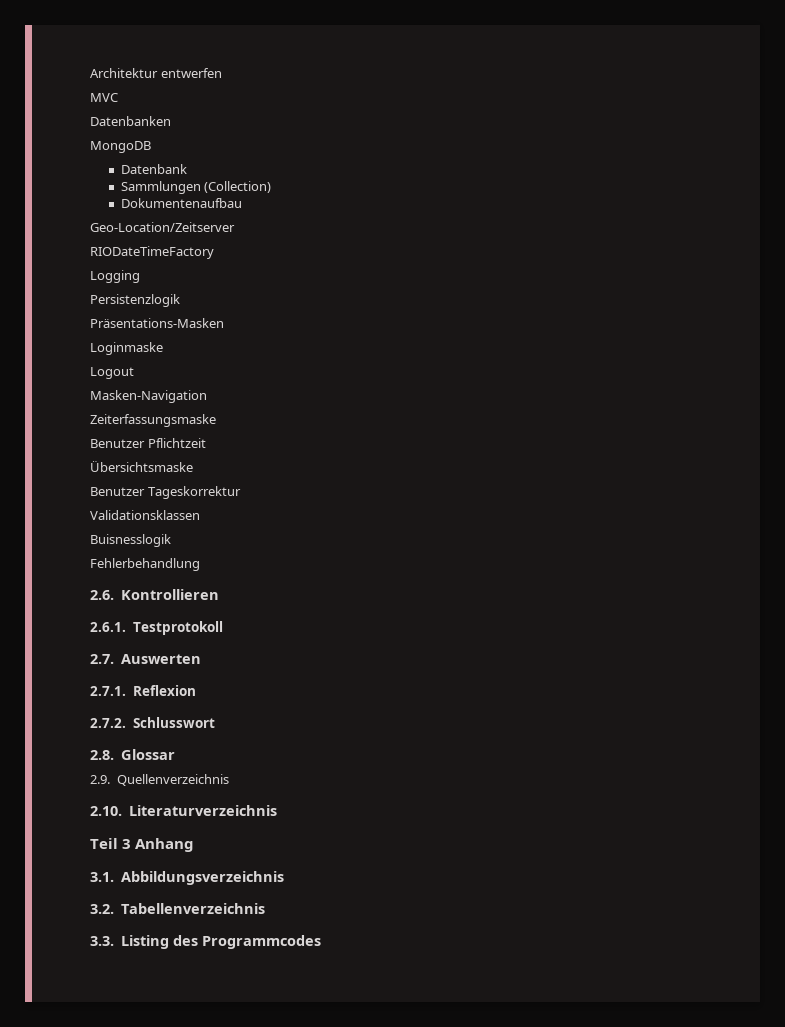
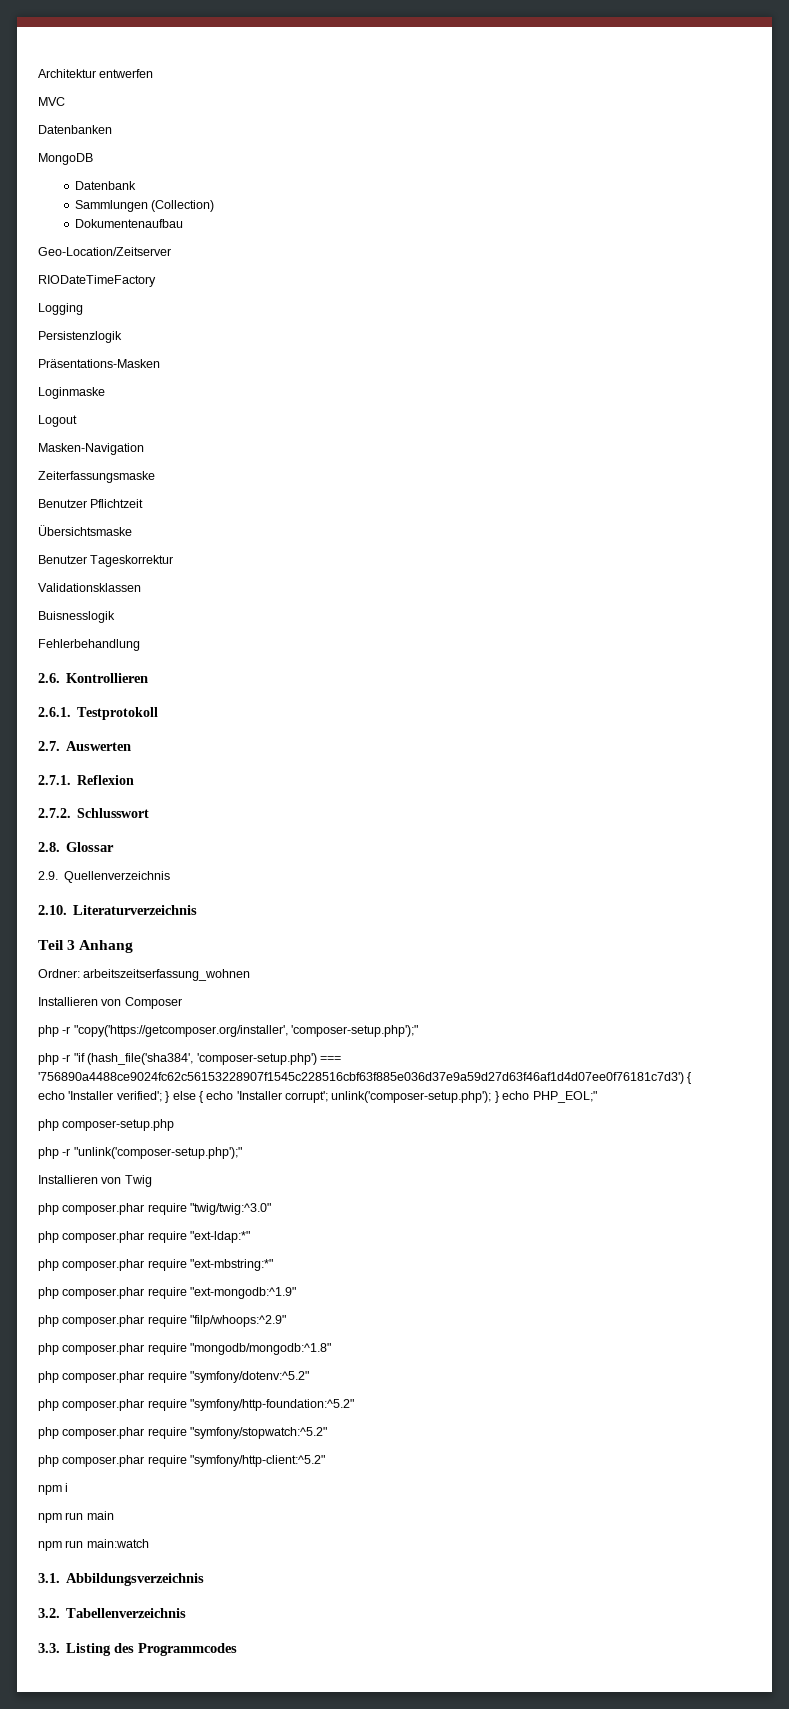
(195, 845) none -> [38,969,251,981] [38,997,182,1009] [38,1025,419,1037] [38,1053,341,1065] [38,1072,692,1084] [38,1091,597,1103] [38,1119,175,1131] [38,1147,242,1159] [38,1175,152,1187] [38,1203,272,1215] [38,1231,251,1243] [38,1259,274,1271] [38,1287,297,1299] [38,1315,287,1327] [38,1343,332,1355] [38,1371,310,1383] [38,1399,355,1411] [38,1427,328,1439] [38,1455,326,1467] [38,1483,69,1495] [38,1511,114,1523] [38,1539,149,1551] // Ordner: arbeitszeitserfassung_wohnen // Installieren von Composer // php -r "copy('https://getcomposer.org/installer', 'composer-setup.php');" // php -r "if (hash_file('sha384', 'composer-setup.php') === '756890a4488ce9024fc62c56153228907f1545c228516cbf63f885e036d37e9a59d27d63f46af1d4d07ee0f76181c7d3') { echo 'Installer verified'; } else { echo 'Installer corrupt'; unlink('composer-setup.php'); } echo PHP_EOL;" // php composer-setup.php // php -r "unlink('composer-setup.php');" // Installieren von Twig // php composer.phar require "twig/twig:^3.0" // php composer.phar require "ext-ldap:*" // php composer.phar require "ext-mbstring:*" // php composer.phar require "ext-mongodb:^1.9" // php composer.phar require "filp/whoops:^2.9" // php composer.phar require "mongodb/mongodb:^1.8" // php composer.phar require "symfony/dotenv:^5.2" // php composer.phar require "symfony/http-foundation:^5.2" // php composer.phar require "symfony/stopwatch:^5.2" // php composer.phar require "symfony/http-client:^5.2" // npm i // npm run main // npm run main:watch

